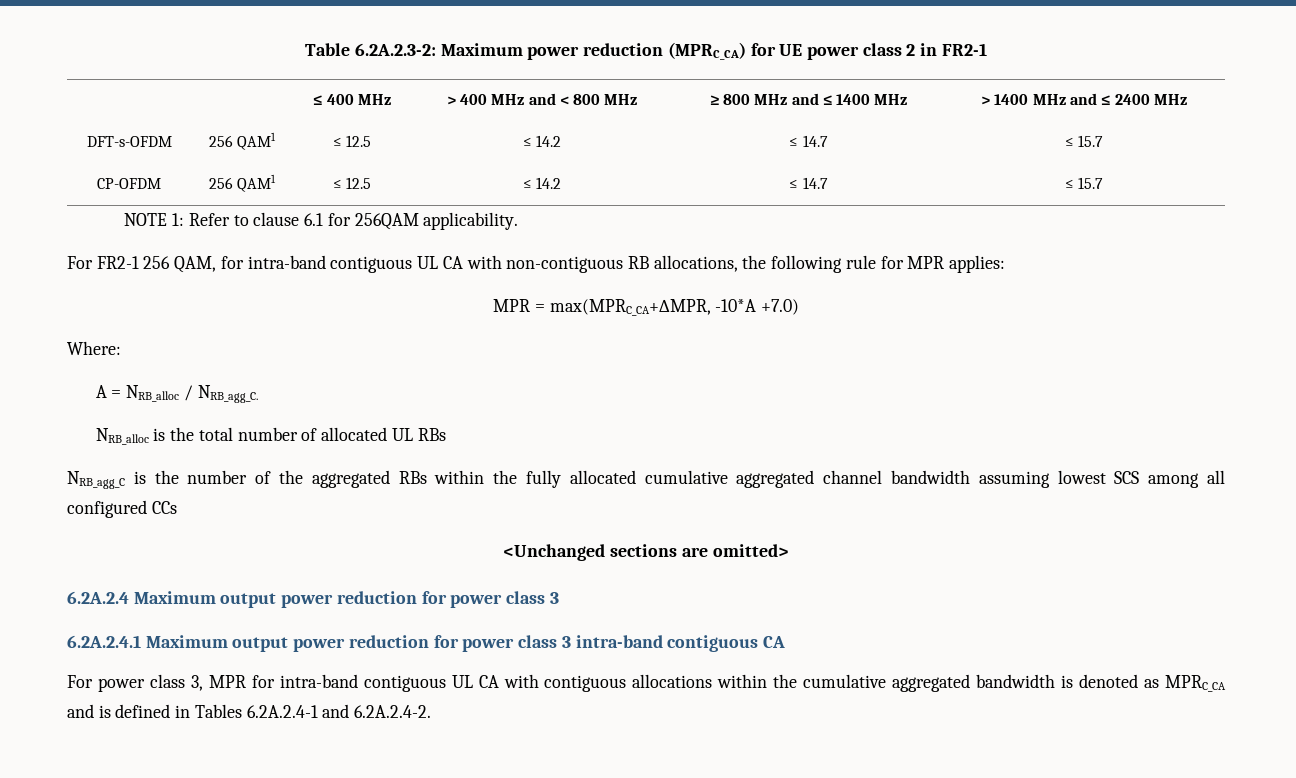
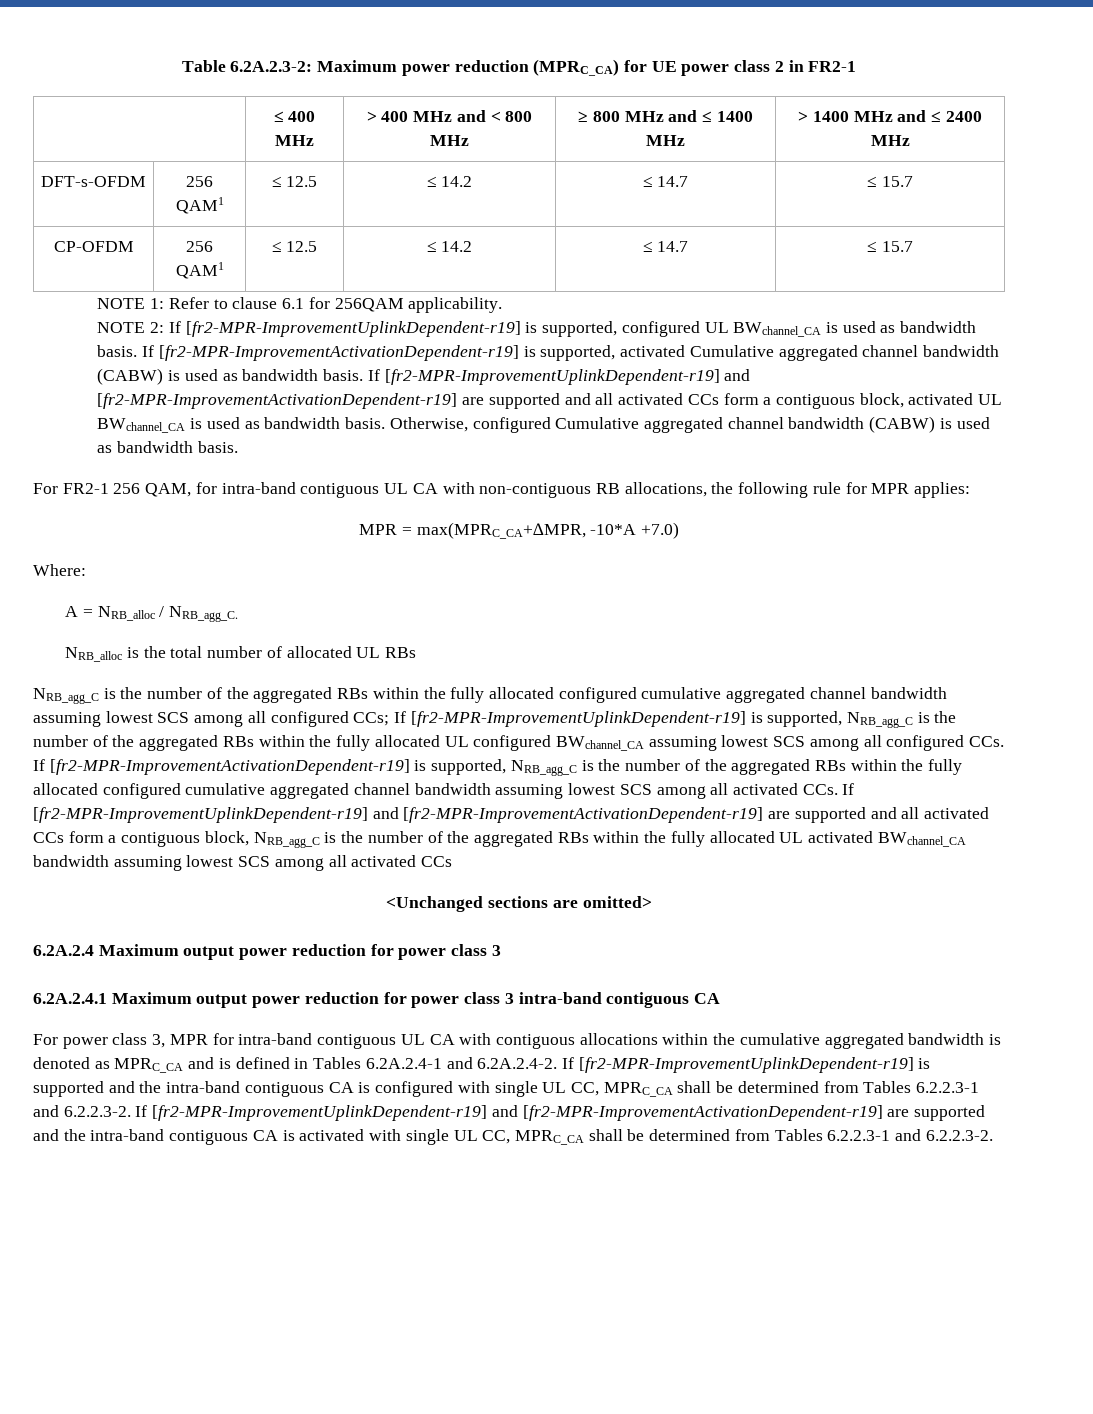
(519, 221) none -> [97,321,977,337] [97,345,999,361] [97,368,751,385] [97,393,1003,409] [97,416,990,433] [97,441,238,453] // NOTE 2: If [fr2-MPR-ImprovementUplinkDependent-r19] is supported, configured UL BWchannel_CA is used as bandwidth basis. If [fr2-MPR-ImprovementActivationDependent-r19] is supported, activated Cumulative aggregated channel bandwidth (CABW) is used as bandwidth basis. If [fr2-MPR-ImprovementUplinkDependent-r19] and [fr2-MPR-ImprovementActivationDependent-r19] are supported and all activated CCs form a contiguous block, activated UL BWchannel_CA is used as bandwidth basis. Otherwise, configured Cumulative aggregated channel bandwidth (CABW) is used as bandwidth basis.
(636, 477) none -> [558,687,637,703] configured
(147, 509) none -> [353,711,957,728] [33,735,1005,751] [33,759,963,776] [33,783,855,799] [33,807,990,823] [33,831,966,848] [33,855,417,871] CCs; If [fr2-MPR-ImprovementUplinkDependent-r19] is supported, NRB_agg_C is the number of the aggregated RBs within the fully allocated UL configured BWchannel_CA assuming lowest SCS among all configured CCs. If [fr2-MPR-ImprovementActivationDependent-r19] is supported, NRB_agg_C is the number of the aggregated RBs within the fully allocated configured cumulative aggregated channel bandwidth assuming lowest SCS among all activated CCs. If [fr2-MPR-ImprovementUplinkDependent-r19] and [fr2-MPR-ImprovementActivationDependent-r19] are supported and all activated CCs form a contiguous block, NRB_agg_C is the number of the aggregated RBs within the fully allocated UL activated BWchannel_CA bandwidth assuming lowest SCS among all activated
(432, 711) none -> [561,1057,931,1073] [33,1081,980,1097] [33,1105,986,1121] [33,1129,993,1145] If [fr2-MPR-ImprovementUplinkDependent-r19] is supported and the intra-band contiguous CA is configured with single UL CC, MPRC_CA shall be determined from Tables 6.2.2.3-1 and 6.2.2.3-2. If [fr2-MPR-ImprovementUplinkDependent-r19] and [fr2-MPR-ImprovementActivationDependent-r19] are supported and the intra-band contiguous CA is activated with single UL CC, MPRC_CA shall be determined from Tables 6.2.2.3-1 and 6.2.2.3-2.

